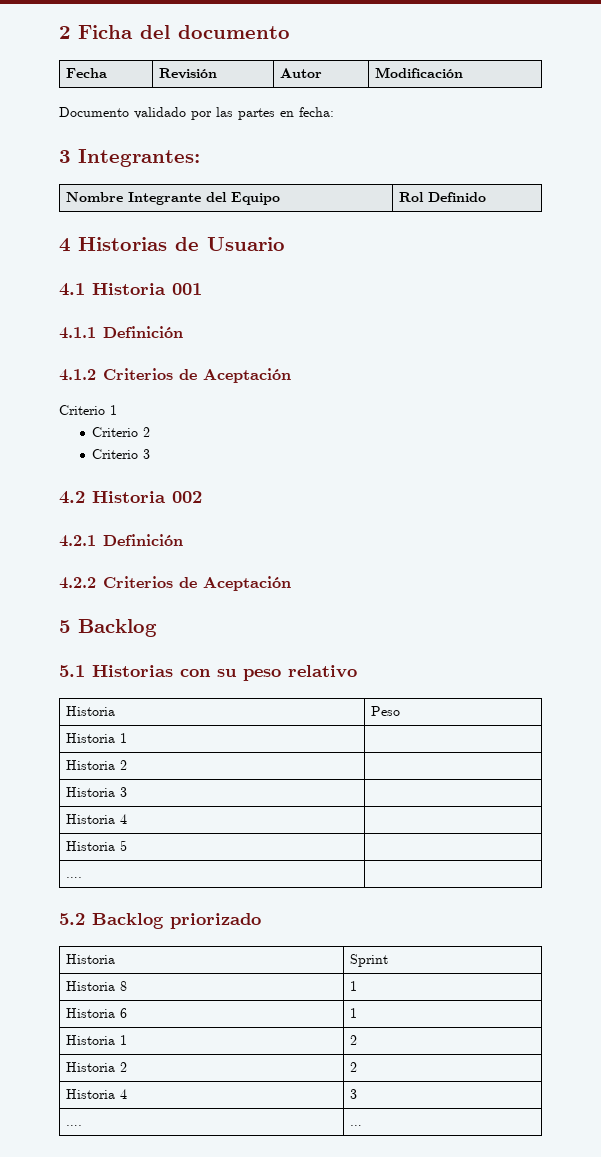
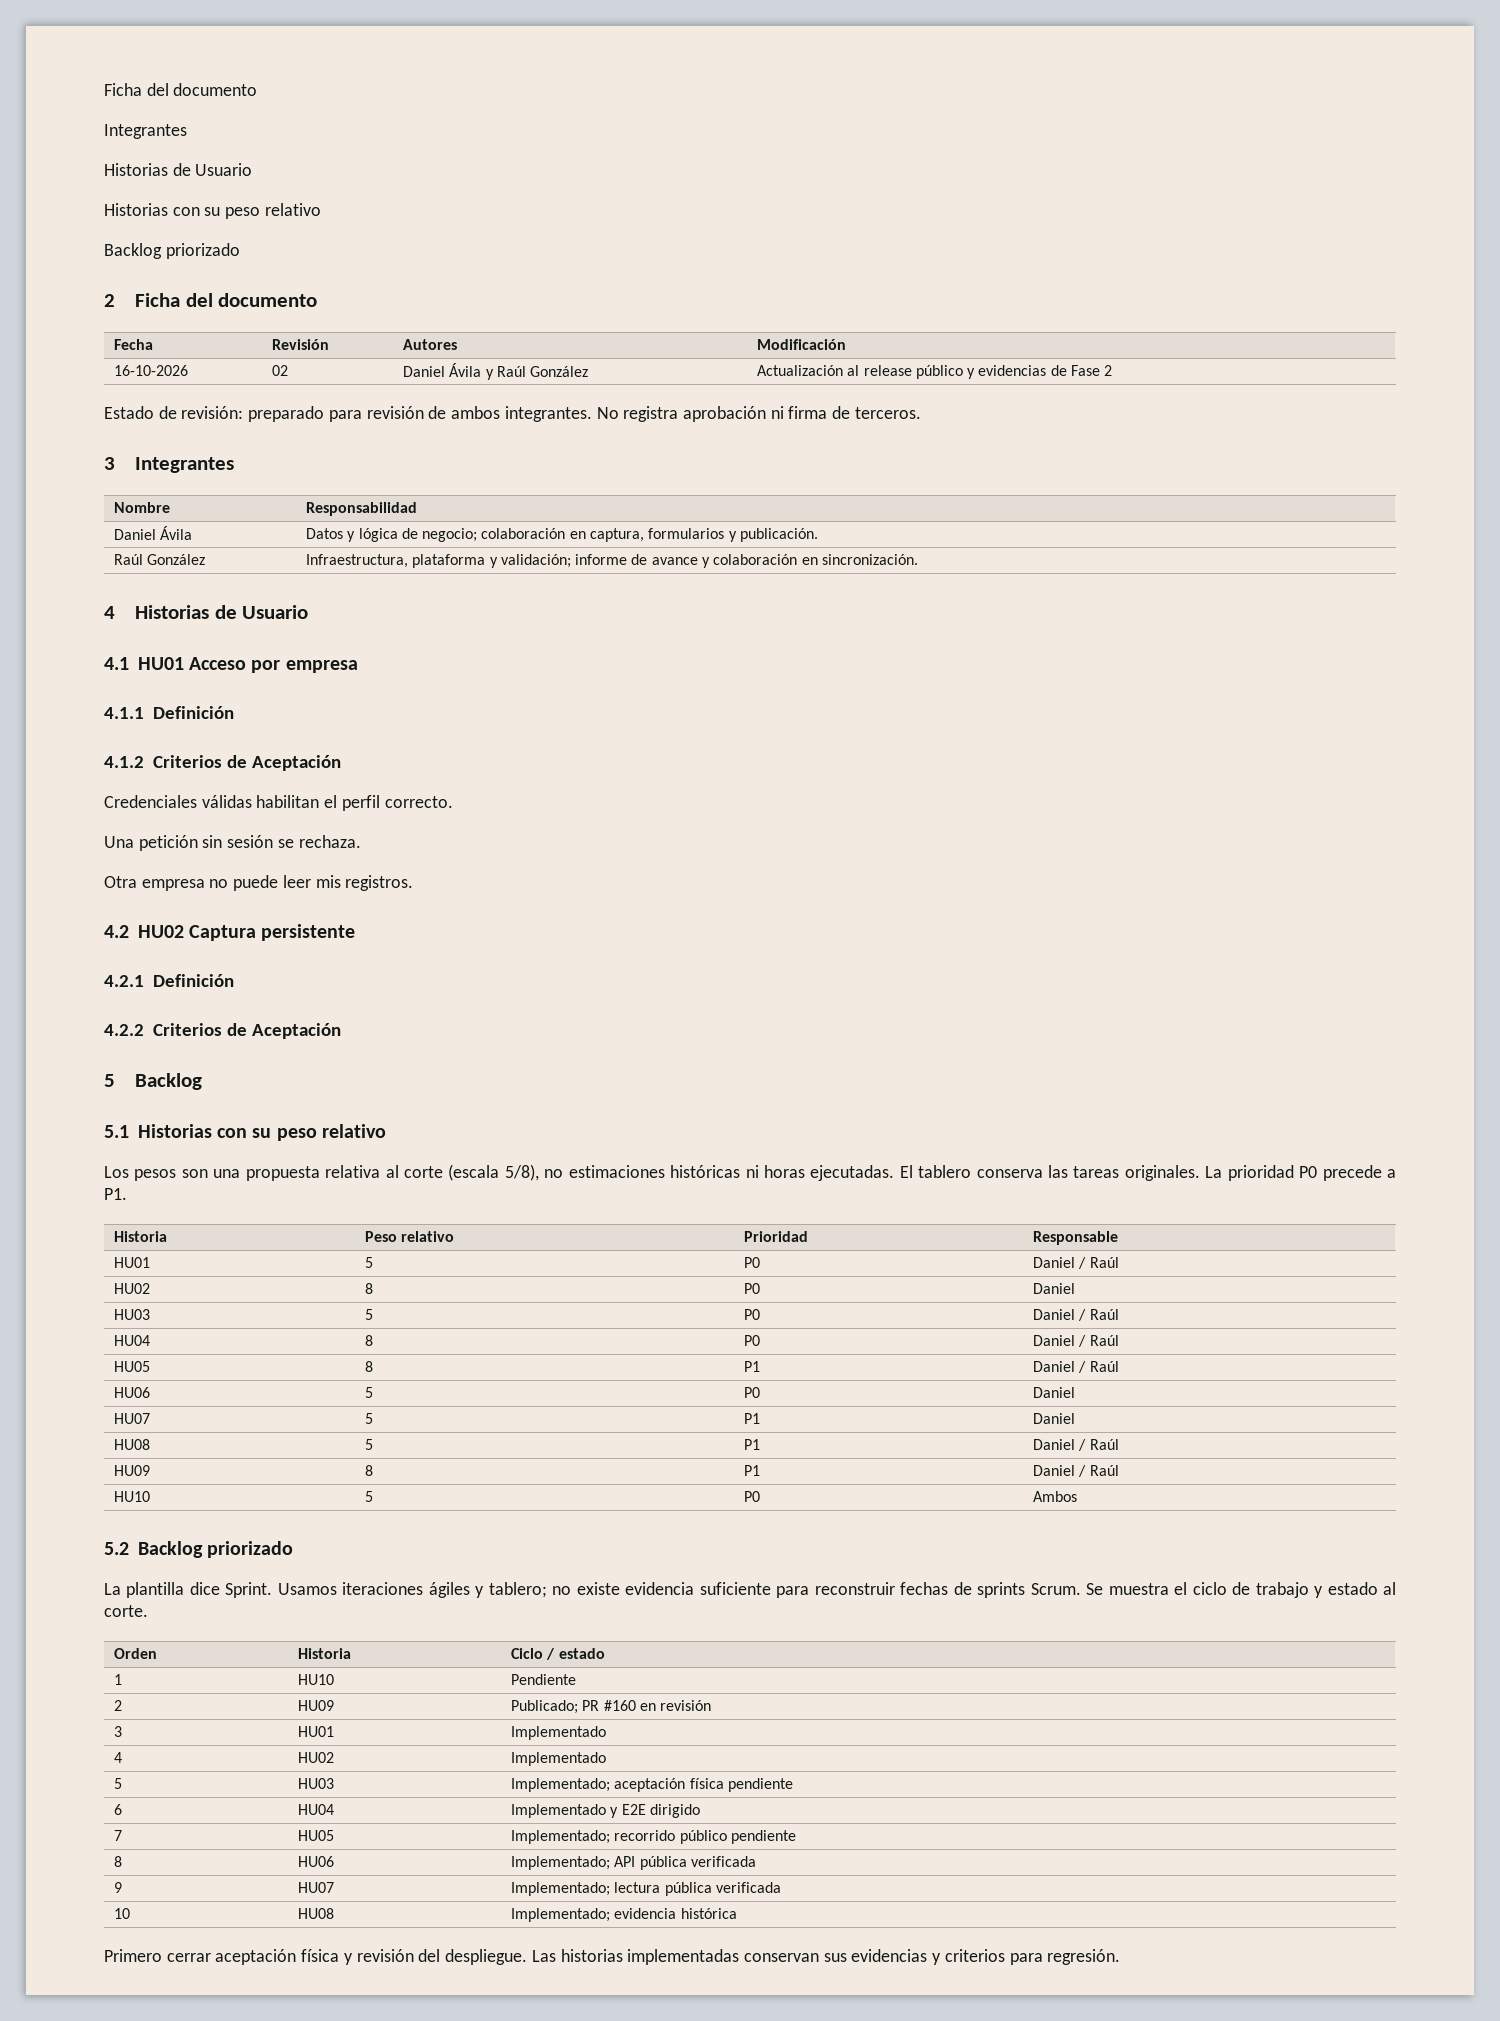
(59, 32) none -> [104,83,258,96] [104,124,187,139] [104,163,253,176] [104,203,321,219] [104,243,240,259] Ficha del documento // Integrantes // Historias de Usuario // Historias con su peso relativo // Backlog priorizado //
[279,68,322,78] Autor -> [402,339,457,350] Autores
[59,107,334,120] [59,149,200,167] // Documento validado por las partes en fecha: // 3 Integrantes: -> [113,365,188,376] [271,365,288,376] [402,363,589,380] [756,365,1113,379] [104,406,921,422] [104,457,234,473] // 16-10-2026 | 02 | Daniel Ávila y Raúl González | Actualización al release público y evidencias de Fase 2 // Estado de revisión: preparado para revisión de ambos integrantes. No registra aprobación ni firma de terceros. // 3 Integrantes
[127,192,280,205] [398,192,486,202] Integrante del Equipo | Rol Definido -> [305,502,417,516] [113,526,193,540] [305,528,819,542] [113,554,206,565] [305,554,919,568] | Responsabilidad // Daniel Ávila | Datos y lógica de negocio; colaboración en captura, formularios y publicación. // Raúl González | Infraestructura, plataforma y validación; informe de avance y colaboración en sincronización.
[92,283,202,295] Historia 001 -> [137,657,358,673] HU01 Acceso por empresa
[59,405,117,415] [92,427,151,437] [92,449,151,459] [59,491,202,504] Criterio 1 // Criterio 2 // Criterio 3 // 4.2 Historia 002 -> [104,795,453,811] [104,835,361,851] [104,875,414,891] [104,924,356,941] Credenciales válidas habilitan el perfil correcto. // Una petición sin sesión se rechaza. // Otra empresa no puede leer mis registros. // 4.2 HU02 Captura persistente
[65,706,115,716] [370,706,400,716] [65,733,127,743] [65,760,127,770] [65,787,127,797] [65,814,127,824] [65,840,127,851] [65,877,82,878] [59,913,261,929] [65,954,115,964] [349,954,388,967] [65,981,127,991] [349,981,357,991] [65,1008,127,1018] [349,1008,357,1018] [65,1035,127,1045] [349,1035,357,1045] [65,1062,127,1072] [349,1062,357,1072] [65,1089,127,1099] [349,1089,357,1099] [65,1125,82,1126] [349,1125,362,1126] // Historia | Peso // Historia 1 | // Historia 2 | // Historia 3 | // Historia 4 | // Historia 5 | // …. | // 5.2 Backlog priorizado // Historia | Sprint // Historia 8 | 1 // Historia 6 | 1 // Historia 1 | 2 // Historia 2 | 2 // Historia 4 | 3 // …. | … -> [104,1164,1396,1181] [104,1188,127,1200] [113,1231,167,1242] [364,1231,455,1242] [743,1231,808,1242] [1032,1231,1118,1245] [113,1257,150,1268] [364,1257,373,1268] [743,1257,760,1268] [1032,1257,1119,1269] [113,1283,150,1294] [364,1283,373,1294] [743,1283,760,1294] [1032,1283,1075,1294] [113,1309,150,1320] [364,1309,373,1320] [743,1309,760,1320] [1032,1309,1119,1321] [113,1335,150,1346] [364,1335,373,1346] [743,1335,760,1346] [1032,1335,1119,1347] [113,1361,150,1372] [364,1361,373,1372] [743,1361,760,1372] [1032,1361,1119,1373] [113,1387,150,1398] [364,1387,373,1398] [743,1387,760,1398] [1032,1387,1075,1398] [113,1413,150,1424] [364,1413,373,1424] [743,1413,760,1424] [1032,1413,1075,1424] [113,1439,150,1450] [364,1439,373,1450] [743,1439,760,1450] [1032,1439,1119,1451] [113,1465,150,1476] [364,1465,373,1476] [743,1465,760,1476] [1032,1465,1119,1477] [113,1491,150,1502] [364,1491,373,1502] [743,1491,760,1502] [1032,1491,1077,1502] [104,1541,294,1558] [104,1582,1397,1598] [104,1605,148,1617] [113,1648,157,1659] [297,1648,351,1659] [510,1648,605,1660] [113,1674,122,1685] [297,1674,334,1685] [510,1674,576,1685] [113,1700,122,1711] [297,1700,334,1711] [510,1700,712,1714] [113,1726,122,1737] [297,1726,334,1737] [510,1726,606,1740] [113,1752,122,1763] [297,1752,334,1763] [510,1752,606,1766] [113,1778,122,1789] [297,1778,334,1789] [510,1778,793,1792] [113,1804,122,1815] [297,1804,334,1815] [510,1804,700,1818] [113,1830,122,1841] [297,1830,334,1841] [510,1830,796,1844] [113,1856,122,1867] [297,1856,334,1867] [510,1856,756,1870] [113,1882,122,1893] [297,1882,334,1893] [510,1882,781,1896] [113,1908,130,1919] [297,1908,334,1919] [510,1908,737,1922] [104,1949,1121,1965] // Los pesos son una propuesta relativa al corte (escala 5/8), no estimaciones históricas ni horas ejecutadas. El tablero conserva las tareas originales. La prioridad P0 precede a P1. // Historia | Peso relativo | Prioridad | Responsable // HU01 | 5 | P0 | Daniel / Raúl // HU02 | 8 | P0 | Daniel // HU03 | 5 | P0 | Daniel / Raúl // HU04 | 8 | P0 | Daniel / Raúl // HU05 | 8 | P1 | Daniel / Raúl // HU06 | 5 | P0 | Daniel // HU07 | 5 | P1 | Daniel // HU08 | 5 | P1 | Daniel / Raúl // HU09 | 8 | P1 | Daniel / Raúl // HU10 | 5 | P0 | Ambos // 5.2 Backlog priorizado // La plantilla dice Sprint. Usamos iteraciones ágiles y tablero; no existe evidencia suficiente para reconstruir fechas de sprints Scrum. Se muestra el ciclo de trabajo y estado al corte. // Orden | Historia | Ciclo / estado // 1 | HU10 | Pendiente // 2 | HU09 | Publicado; PR #160 en revisión // 3 | HU01 | Implementado // 4 | HU02 | Implementado // 5 | HU03 | Implementado; aceptación física pendiente // 6 | HU04 | Implementado y E2E dirigido // 7 | HU05 | Implementado; recorrido público pendiente // 8 | HU06 | Implementado; API pública verificada // 9 | HU07 | Implementado; lectura pública verificada // 10 | HU08 | Implementado; evidencia histórica // Primero cerrar aceptación física y revisión del despliegue. Las historias implementadas conservan sus evidencias y criterios para regresión.

